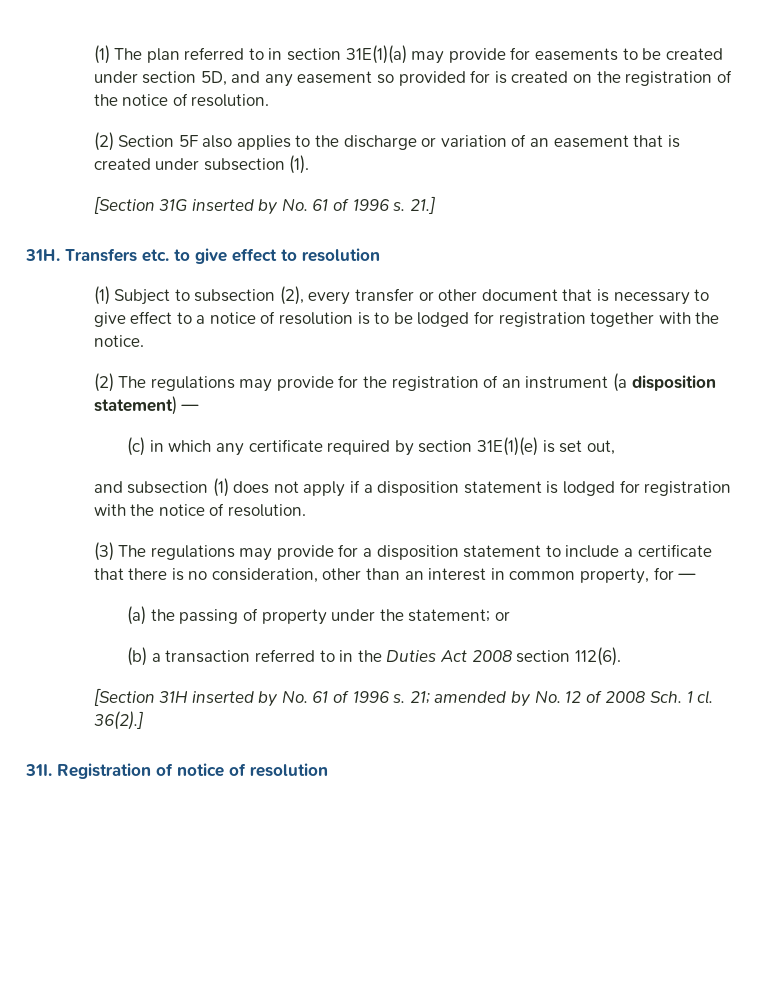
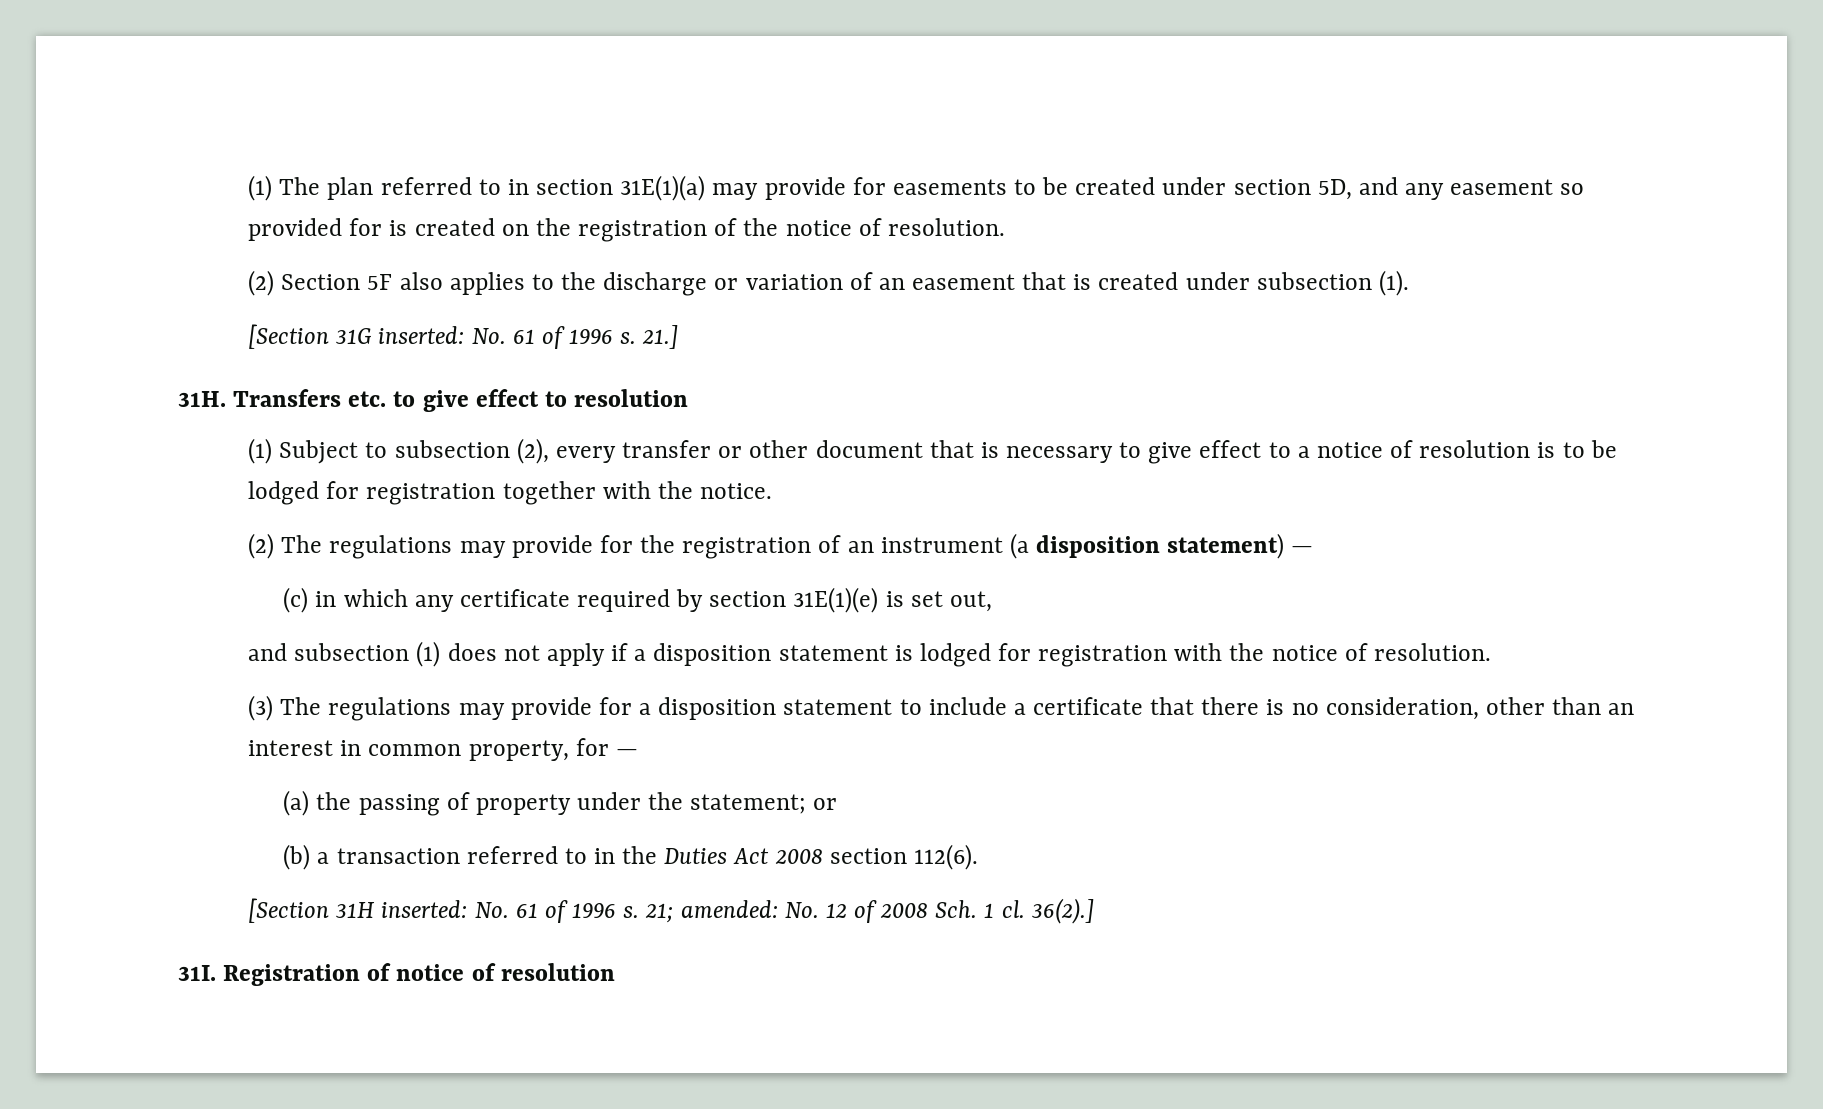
[191,199,279,215] inserted by -> [378,326,465,344] inserted:
[191,691,279,707] inserted by -> [381,900,468,918] inserted:
[434,691,532,707] amended by -> [680,900,778,918] amended:

